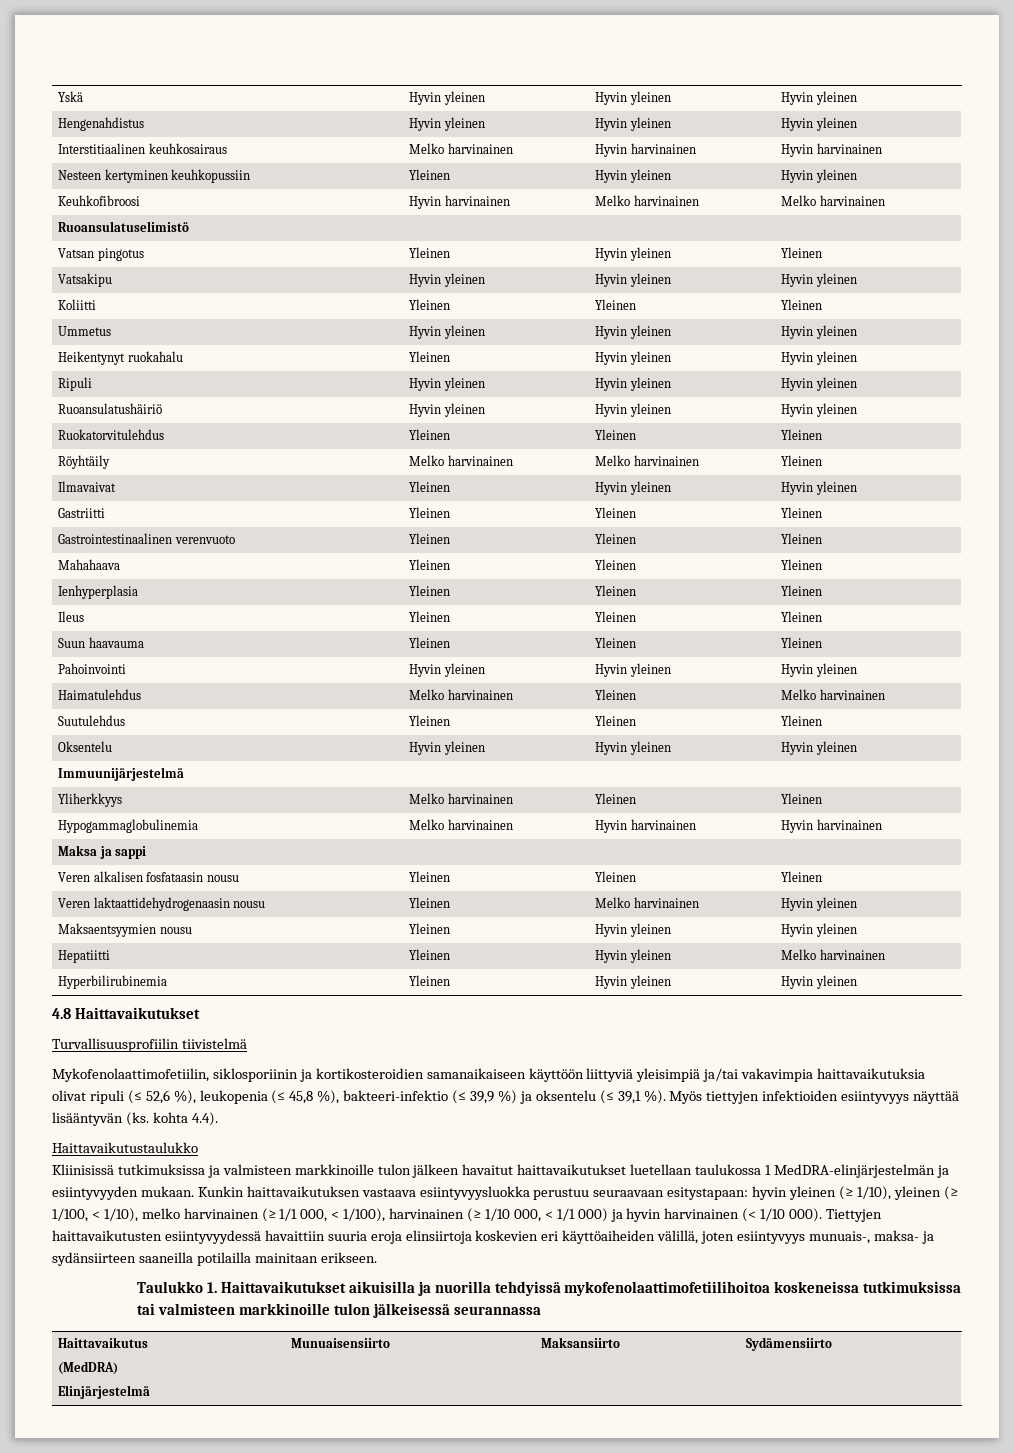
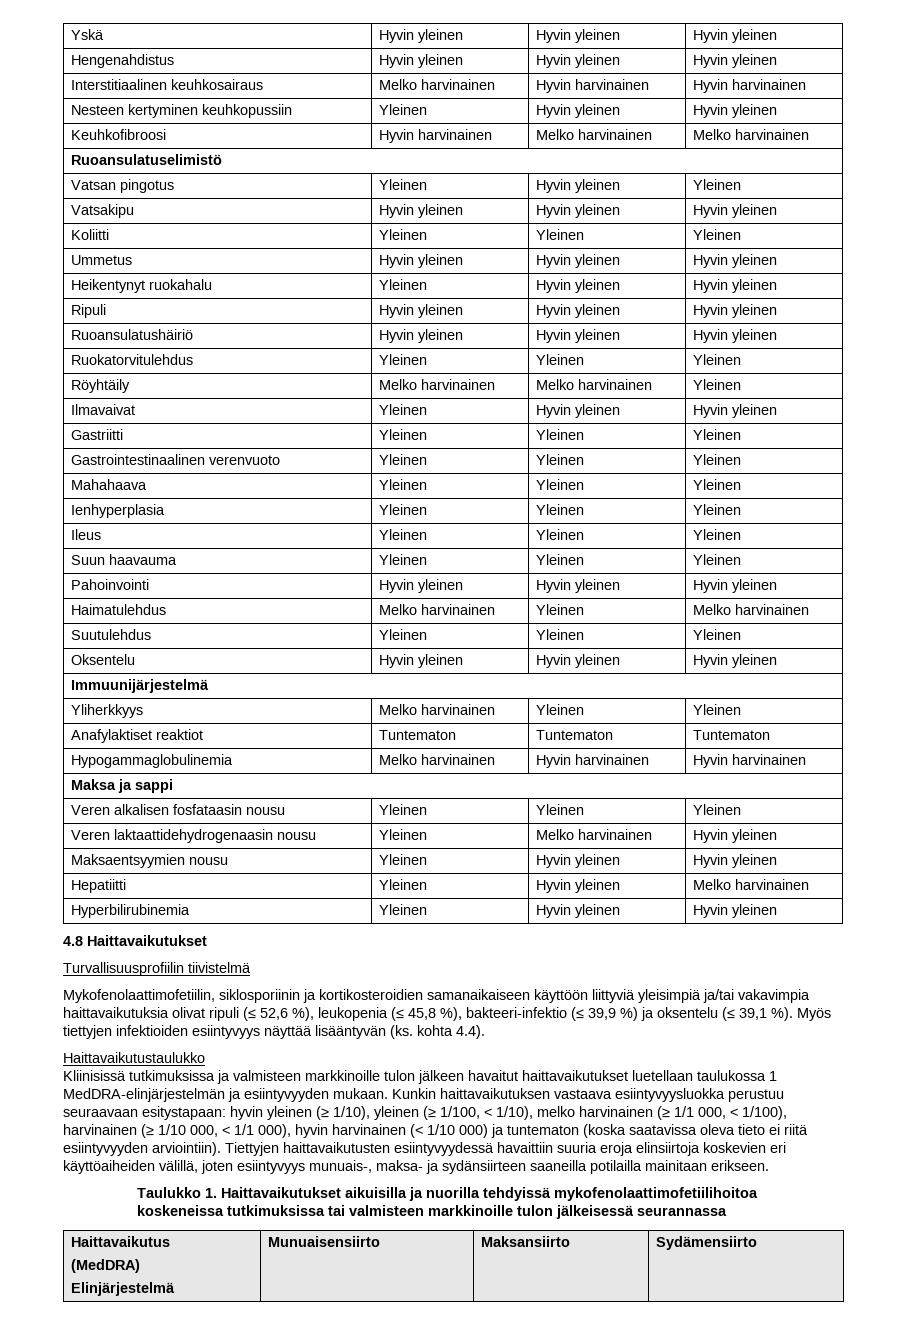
(823, 798) none -> [71,729,204,743] [379,730,457,740] [536,730,614,740] [693,730,771,740] // Anafylaktiset reaktiot | Tuntematon | Tuntematon | Tuntematon
[577,1208,623,1222] 000) ja -> [258,1124,291,1138] 000),
[789,1208,823,1222] 000). -> [459,1124,808,1138] [63,1142,221,1156] 000) ja tuntematon (koska saatavissa oleva tieto ei riitä esiintyvyyden arviointiin).

